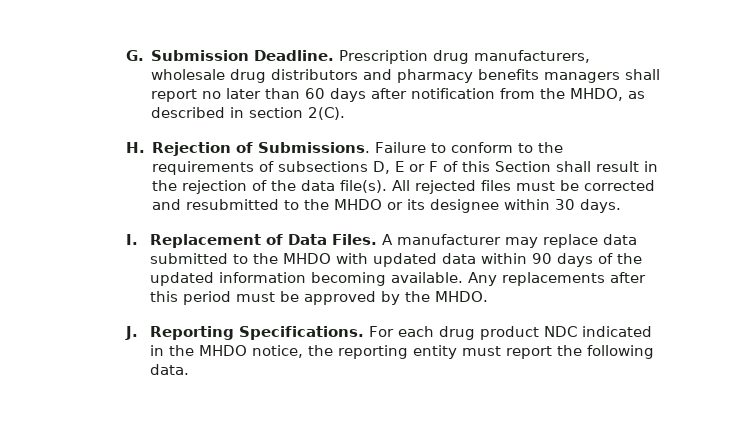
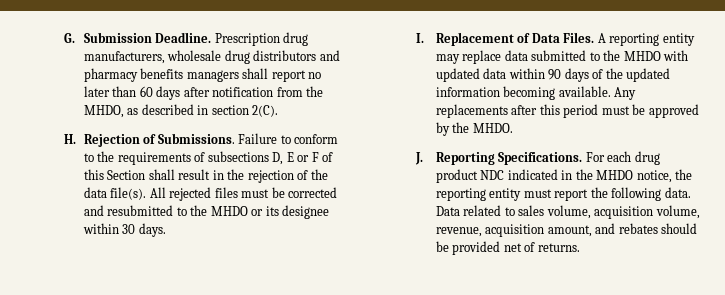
[396,234,501,245] manufacturer -> [609,33,695,46] reporting entity
(189, 369) none -> [435,205,700,219] [435,223,698,237] [435,241,580,255] Data related to sales volume, acquisition volume, revenue, acquisition amount, and rebates should be provided net of returns.

